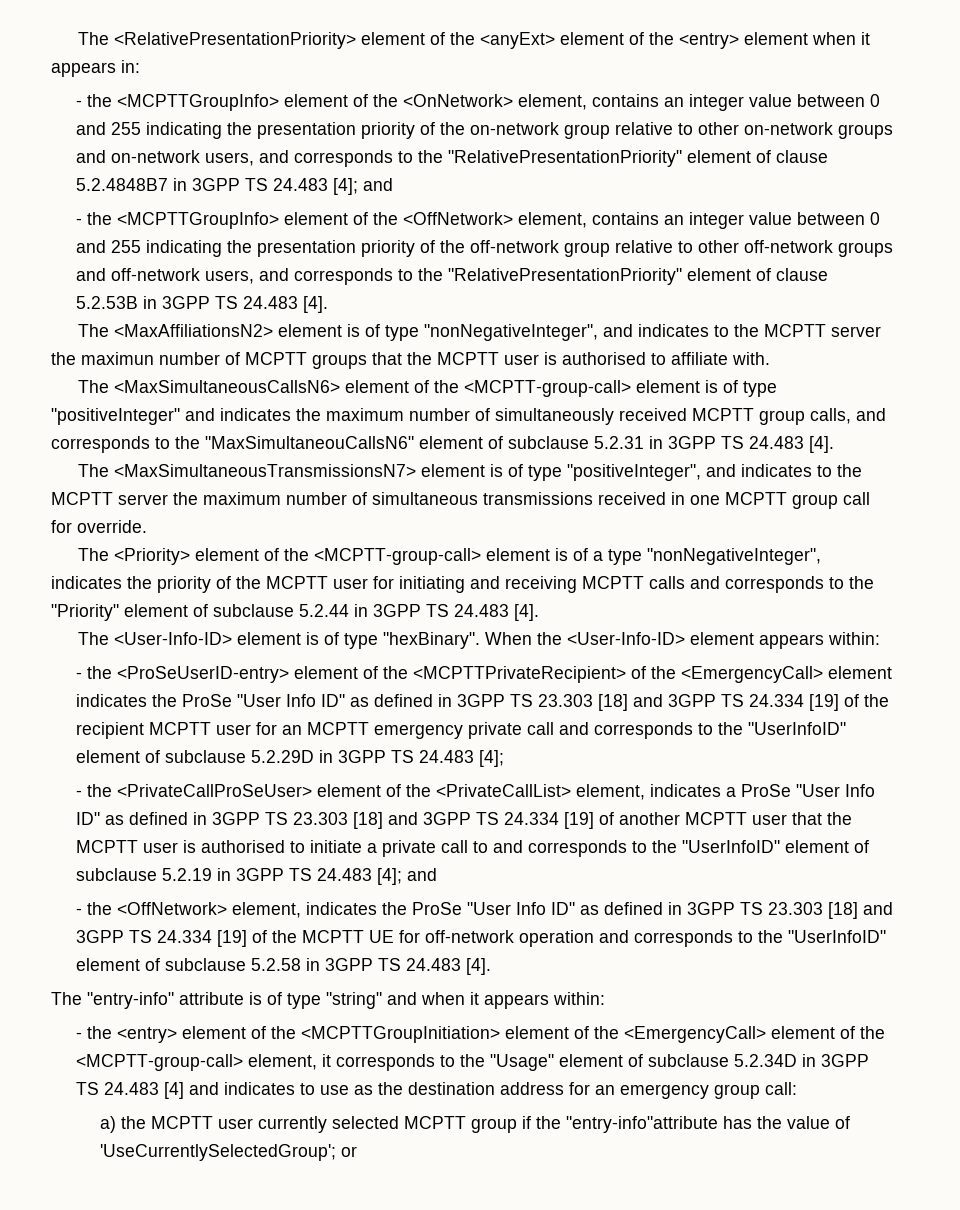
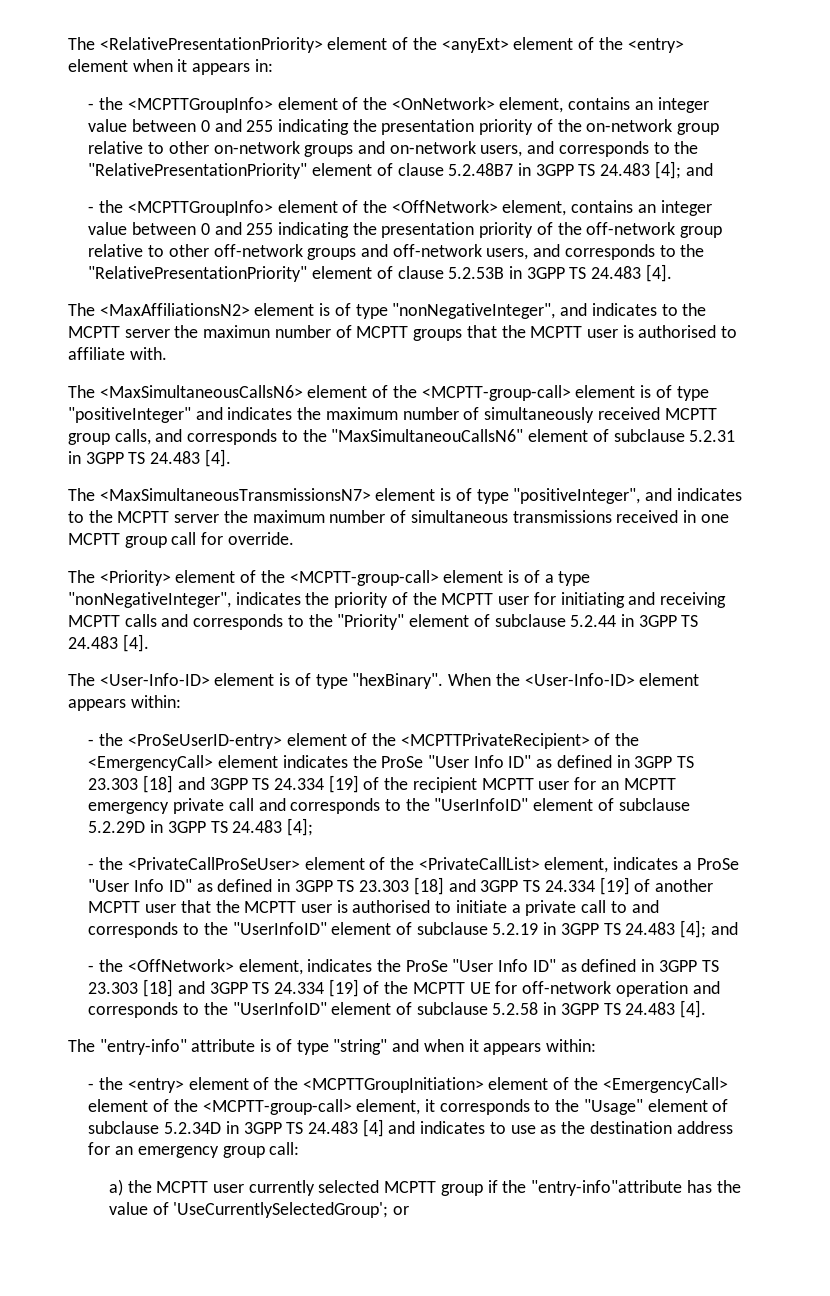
[75,178,168,191] 5.2.4848B7 -> [448,163,514,176] 5.2.48B7

